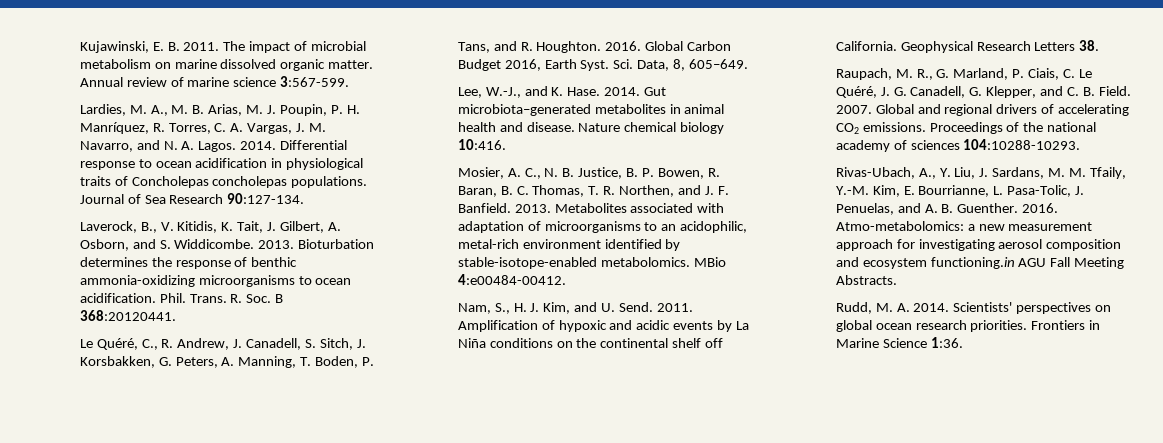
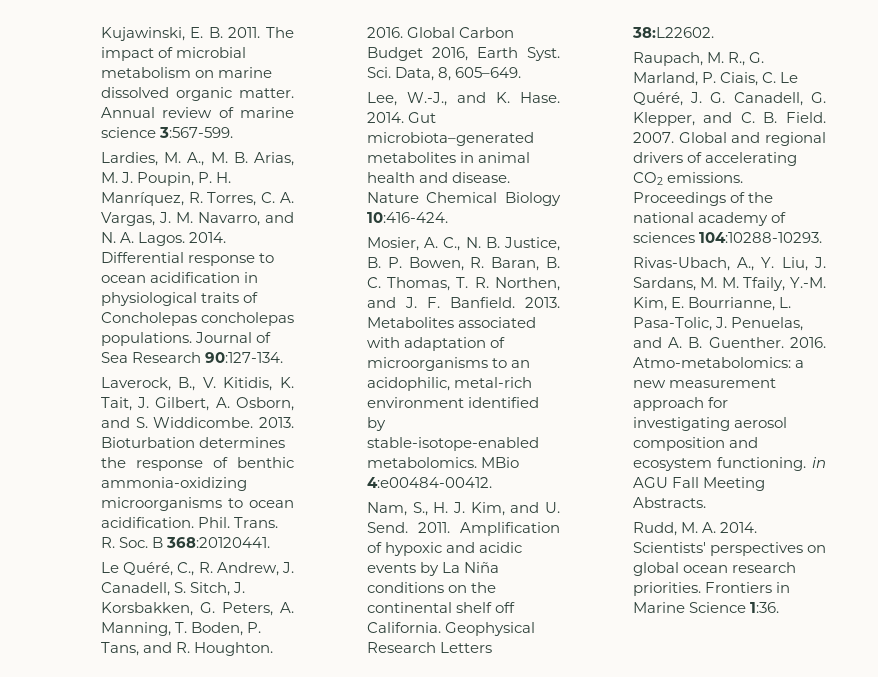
[624,122,725,134] [457,139,506,150] chemical biology 10:416. -> [426,192,561,206] [366,212,448,223] Chemical Biology 10:416-424.
[1079,40,1100,51] 38. -> [631,27,714,38] 38:L22602.
[930,257,1015,269] functioning.in -> [717,457,826,471] functioning. in

